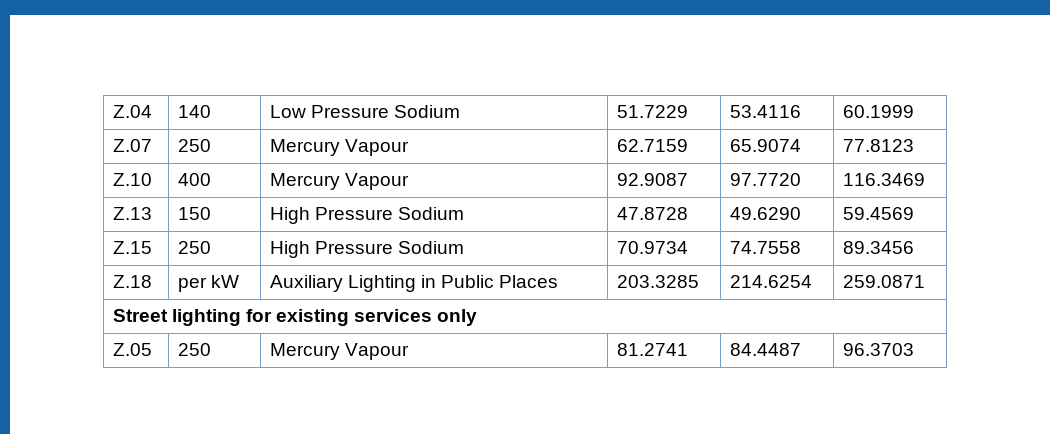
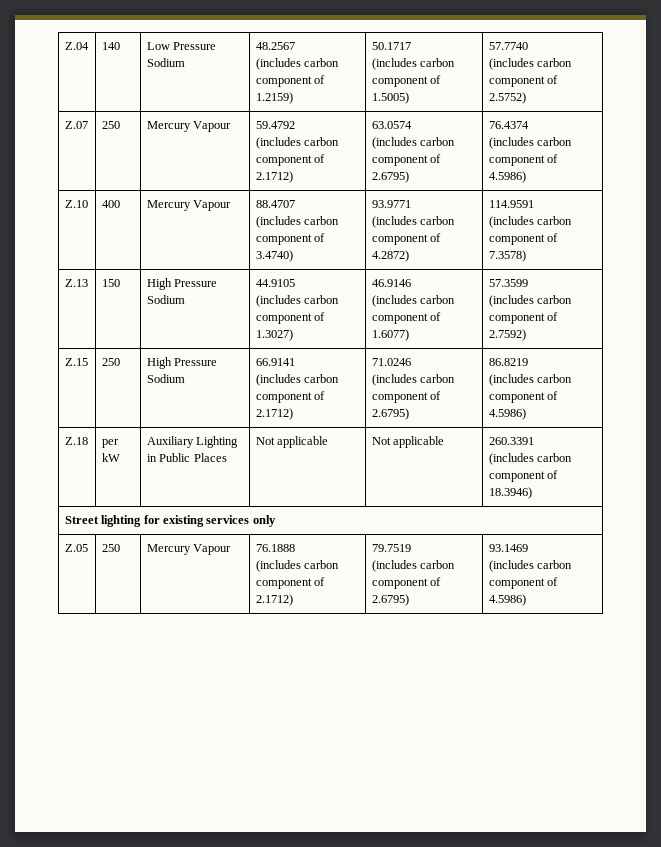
[616,105,688,118] [729,105,801,118] [842,105,914,118] [112,139,152,152] [177,139,211,152] [269,139,409,156] [616,139,688,152] [729,139,801,152] [842,139,914,152] [112,173,152,186] [177,173,211,186] [269,173,409,190] [616,173,688,186] [729,173,801,186] [842,173,925,186] 51.7229 | 53.4116 | 60.1999 // Z.07 | 250 | Mercury Vapour | 62.7159 | 65.9074 | 77.8123 // Z.10 | 400 | Mercury Vapour | 92.9087 | 97.7720 | 116.3469 -> [255,42,295,50] [255,58,340,70] [255,75,326,87] [255,92,293,104] [371,42,411,50] [371,58,456,70] [371,75,442,87] [371,92,409,104] [488,42,528,50] [488,58,573,70] [488,75,559,87] [488,92,526,104] [64,121,88,129] [101,121,120,129] [146,121,232,132] [255,121,295,129] [255,137,340,149] [255,154,326,166] [255,171,293,183] [371,121,412,129] [371,137,456,149] [371,154,442,166] [371,171,409,183] [488,121,529,129] [488,137,573,149] [488,154,559,166] [488,171,526,183] [64,200,88,208] [101,200,120,208] [146,200,232,211] [255,200,295,208] [255,216,340,228] [255,233,326,245] [255,250,293,262] [371,200,411,208] [371,216,456,228] [371,233,442,245] [371,250,409,262] [488,200,534,208] [488,216,573,228] [488,233,559,245] [488,250,526,262] 48.2567 // (includes carbon component of 1.2159) | 50.1717 // (includes carbon component of 1.5005) | 57.7740 // (includes carbon component of 2.5752) // Z.07 | 250 | Mercury Vapour | 59.4792 // (includes carbon component of 2.1712) | 63.0574 // (includes carbon component of 2.6795) | 76.4374 // (includes carbon component of 4.5986) // Z.10 | 400 | Mercury Vapour | 88.4707 // (includes carbon component of 3.4740) | 93.9771 // (includes carbon component of 4.2872) | 114.9591 // (includes carbon component of 7.3578)
[616,207,688,220] [729,207,801,220] [842,207,914,220] 47.8728 | 49.6290 | 59.4569 -> [255,279,295,287] [255,295,340,307] [255,312,326,324] [255,329,293,341] [371,279,411,287] [371,295,456,307] [371,312,442,324] [371,329,409,341] [488,279,528,287] [488,295,573,307] [488,312,559,324] [488,329,526,341] 44.9105 // (includes carbon component of 1.3027) | 46.9146 // (includes carbon component of 1.6077) | 57.3599 // (includes carbon component of 2.7592)
[616,241,688,254] [729,241,801,254] [842,241,914,254] 70.9734 | 74.7558 | 89.3456 -> [255,358,295,366] [255,374,340,386] [255,391,326,403] [255,408,293,420] [371,358,411,366] [371,374,456,386] [371,391,442,403] [371,408,409,420] [488,358,528,366] [488,374,573,386] [488,391,559,403] [488,408,526,420] 66.9141 // (includes carbon component of 2.1712) | 71.0246 // (includes carbon component of 2.6795) | 86.8219 // (includes carbon component of 4.5986)
[616,275,699,288] [729,275,812,288] [842,275,925,288] 203.3285 | 214.6254 | 259.0871 -> [255,436,329,448] [371,436,445,448] [488,437,534,445] [488,453,573,465] [488,470,559,482] [488,487,532,499] Not applicable | Not applicable | 260.3391 // (includes carbon component of 18.3946)
[616,343,688,356] [729,343,801,356] [842,343,914,356] 81.2741 | 84.4487 | 96.3703 -> [255,544,295,552] [255,560,340,572] [255,577,326,589] [255,594,293,606] [371,544,411,552] [371,560,456,572] [371,577,442,589] [371,594,409,606] [488,544,528,552] [488,560,573,572] [488,577,559,589] [488,594,526,606] 76.1888 // (includes carbon component of 2.1712) | 79.7519 // (includes carbon component of 2.6795) | 93.1469 // (includes carbon component of 4.5986)

